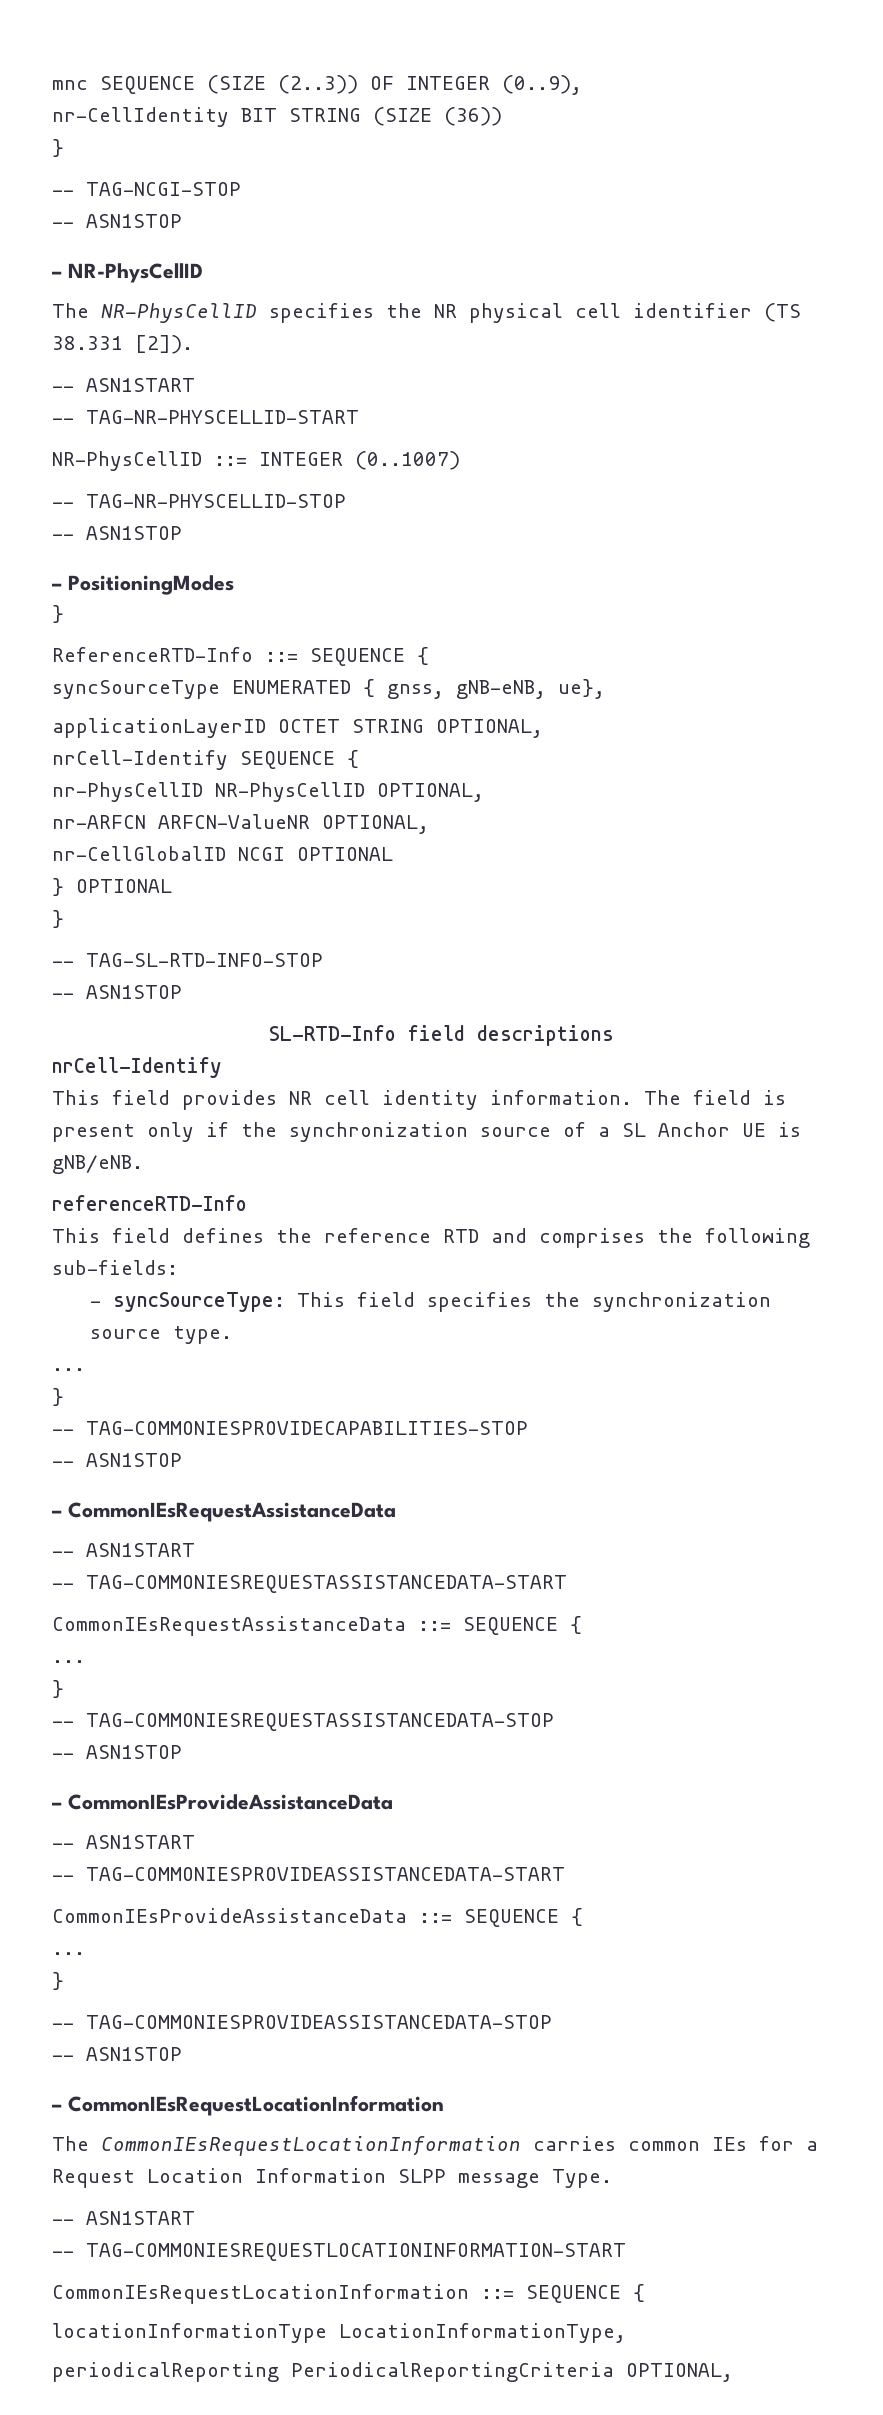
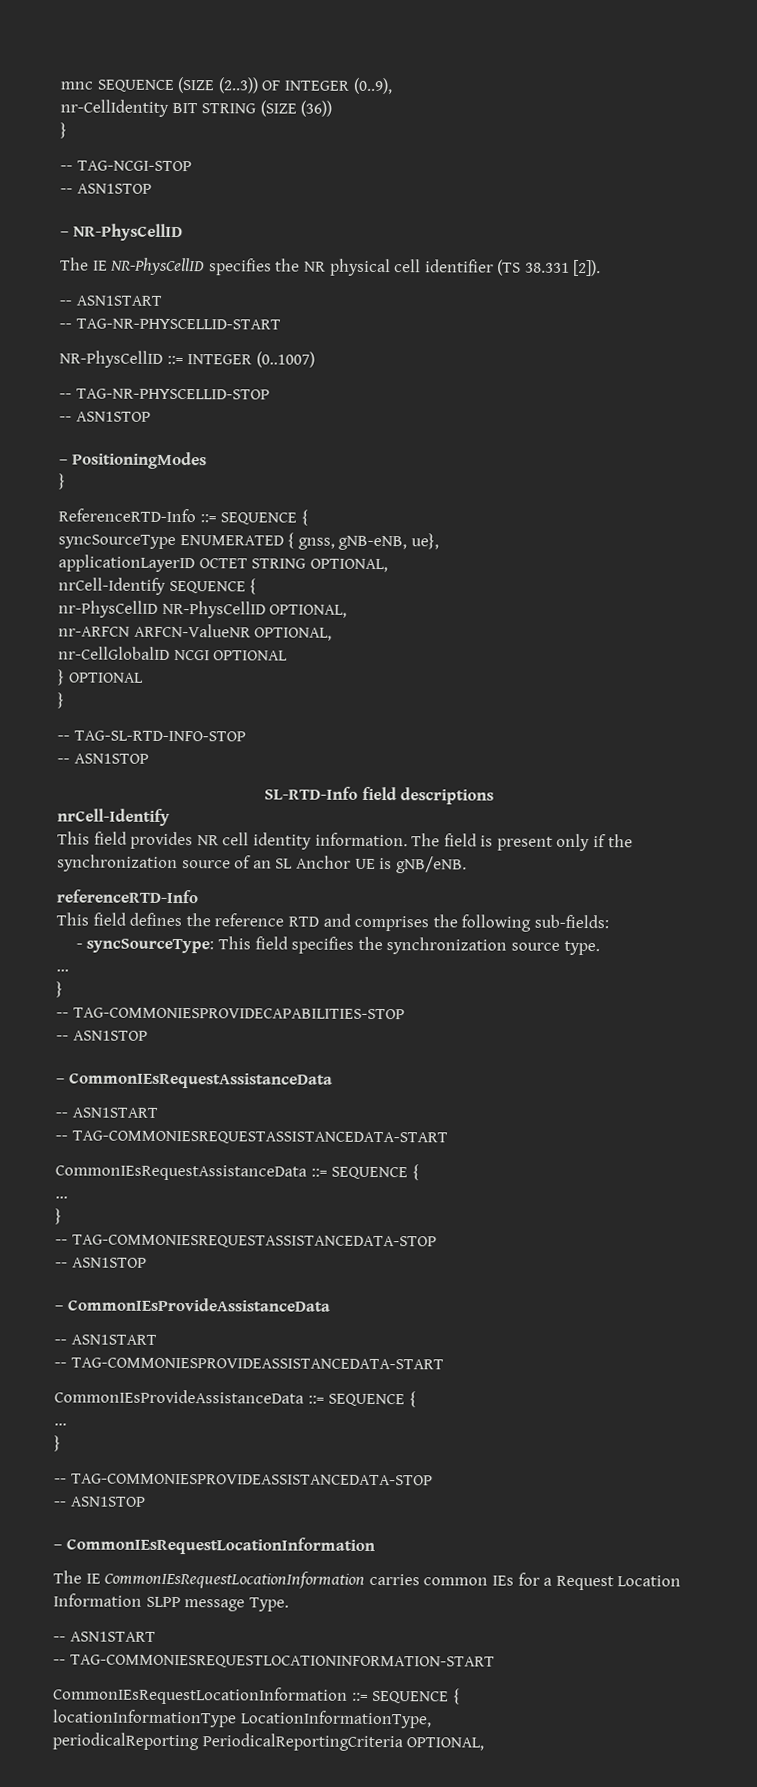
(89, 310) none -> [92,260,108,271] IE
[598,1127,610,1137] a -> [252,860,272,869] an
(89, 2143) none -> [85,1573,101,1584] IE

